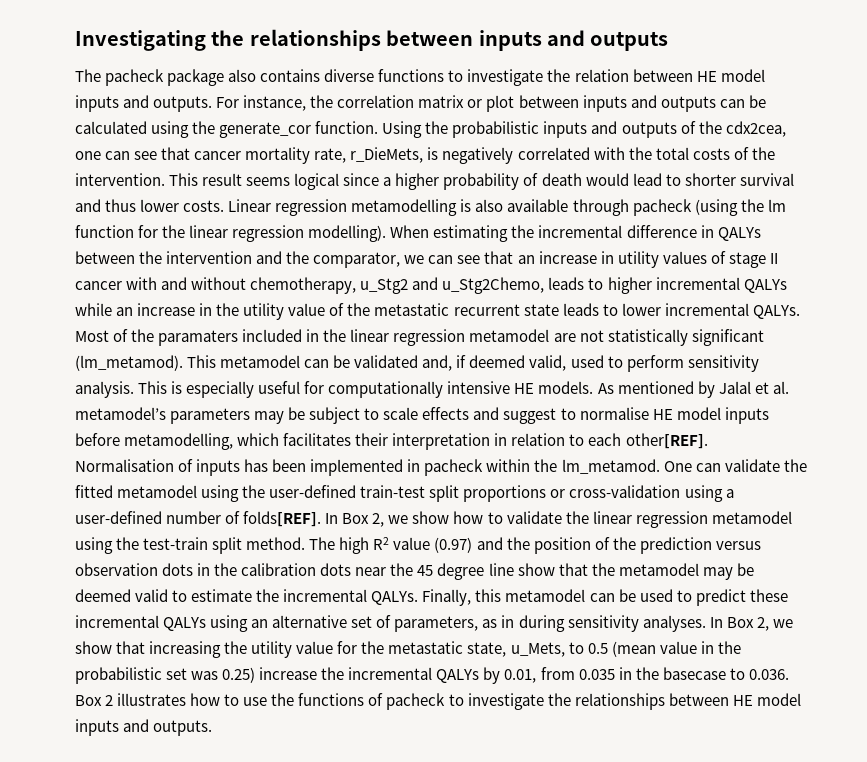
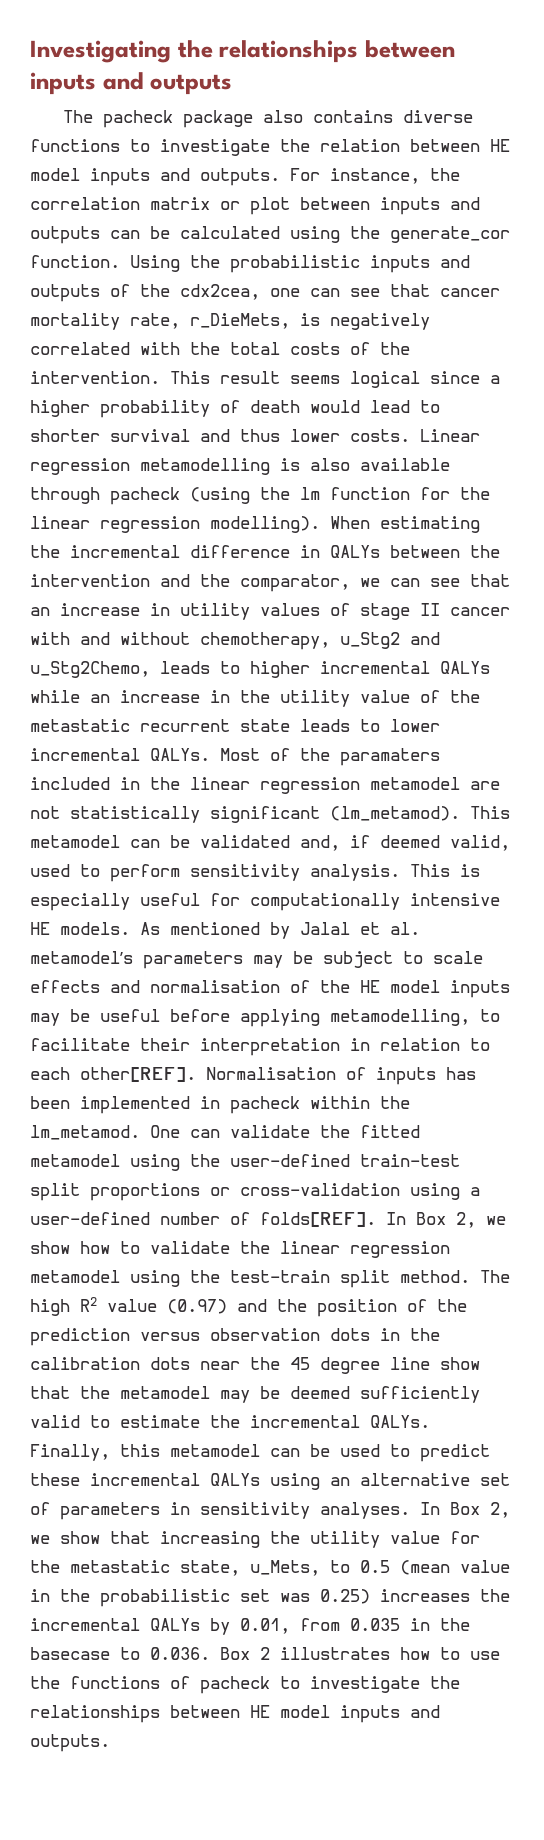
[503,407,769,424] [75,433,352,450] suggest to normalise HE model inputs before metamodelling, which facilitates -> [150,980,510,998] [30,1009,500,1027] [30,1038,130,1051] normalisation of the HE model inputs may be useful before applying metamodelling, to facilitate
(131, 595) none -> [360,1386,480,1403] sufficiently
[394,615,565,632] parameters, as in during -> [60,1502,190,1520] parameters in
[259,667,318,680] increase -> [380,1589,470,1602] increases

